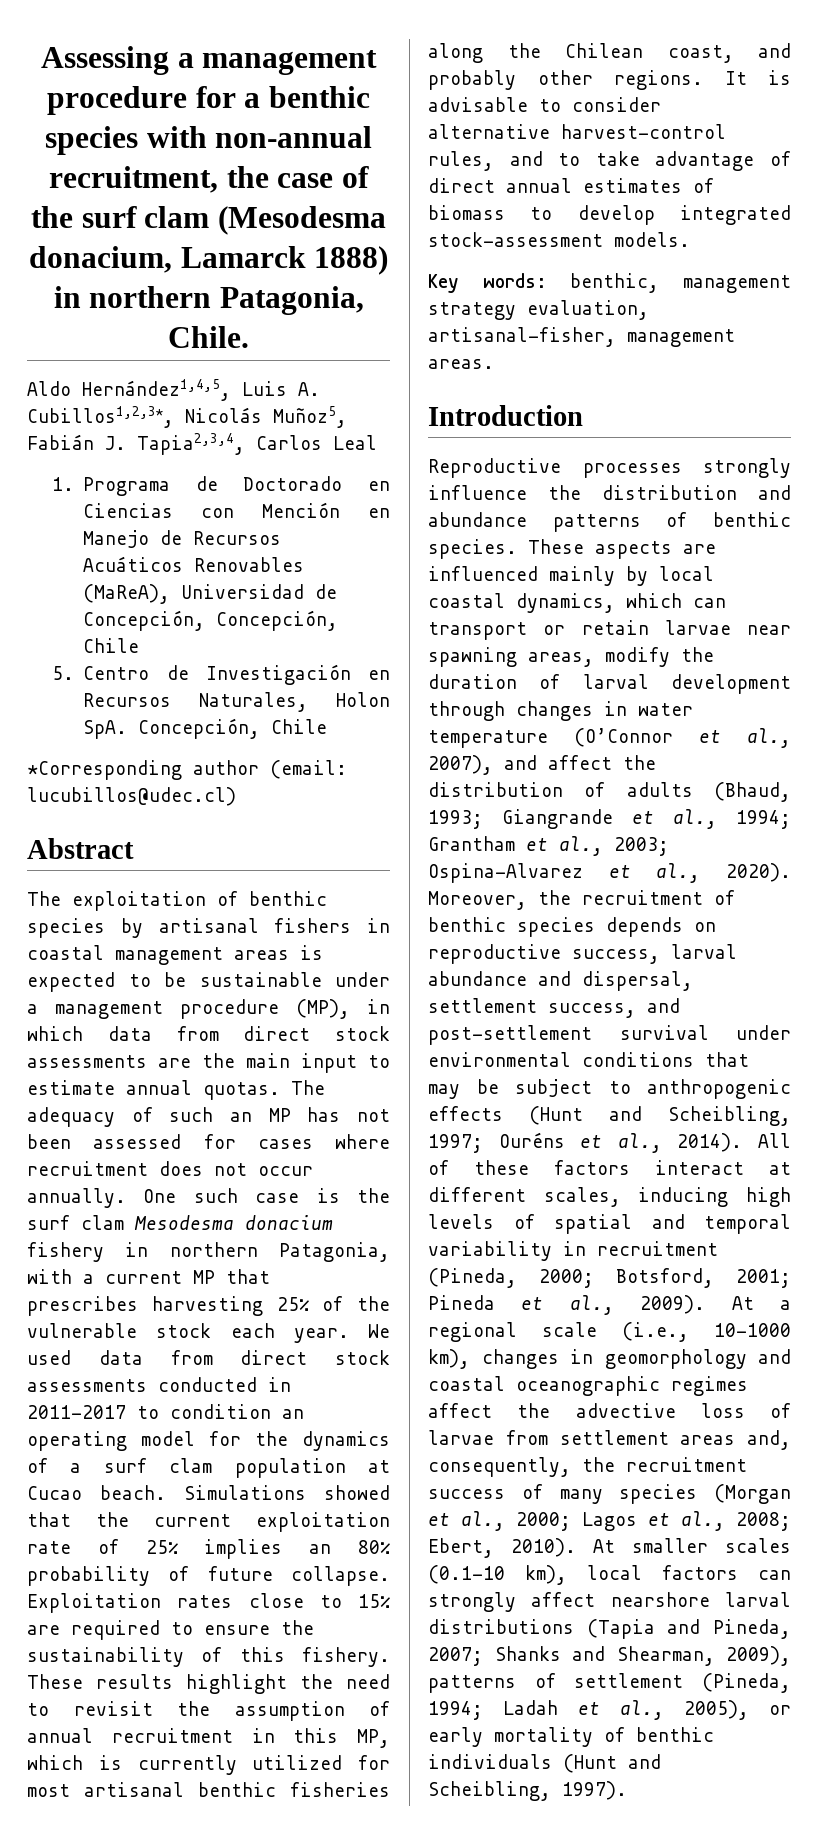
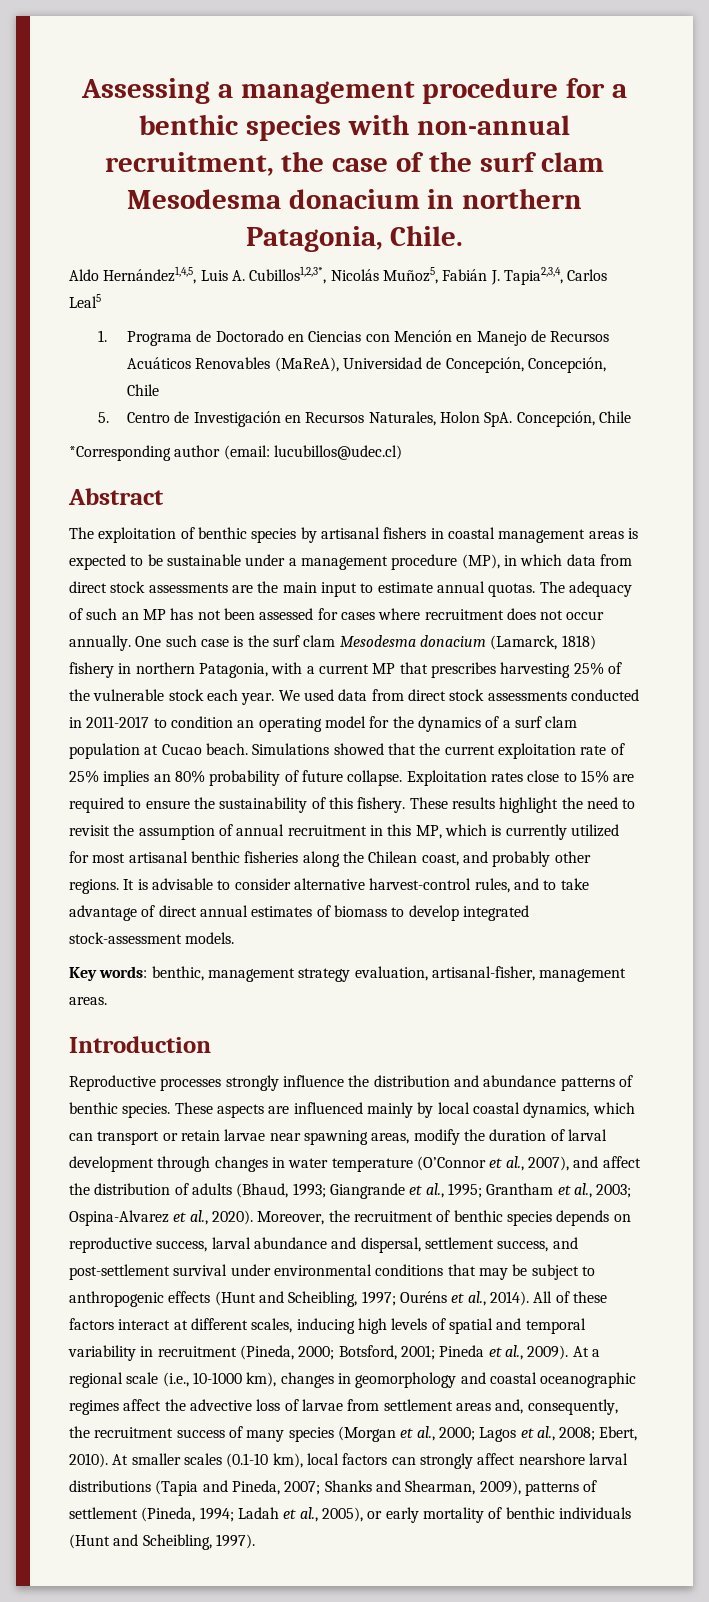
[217,206,386,235] [28,246,389,275] (Mesodesma donacium, Lamarck 1888) -> [126,189,420,209] Mesodesma donacium
[333,435,377,450] Leal -> [69,294,101,308] Leal5
(333, 1222) none -> [490,635,596,650] (Lamarck, 1818)
[736,810,791,829] 1994; -> [447,1183,482,1198] 1995;

